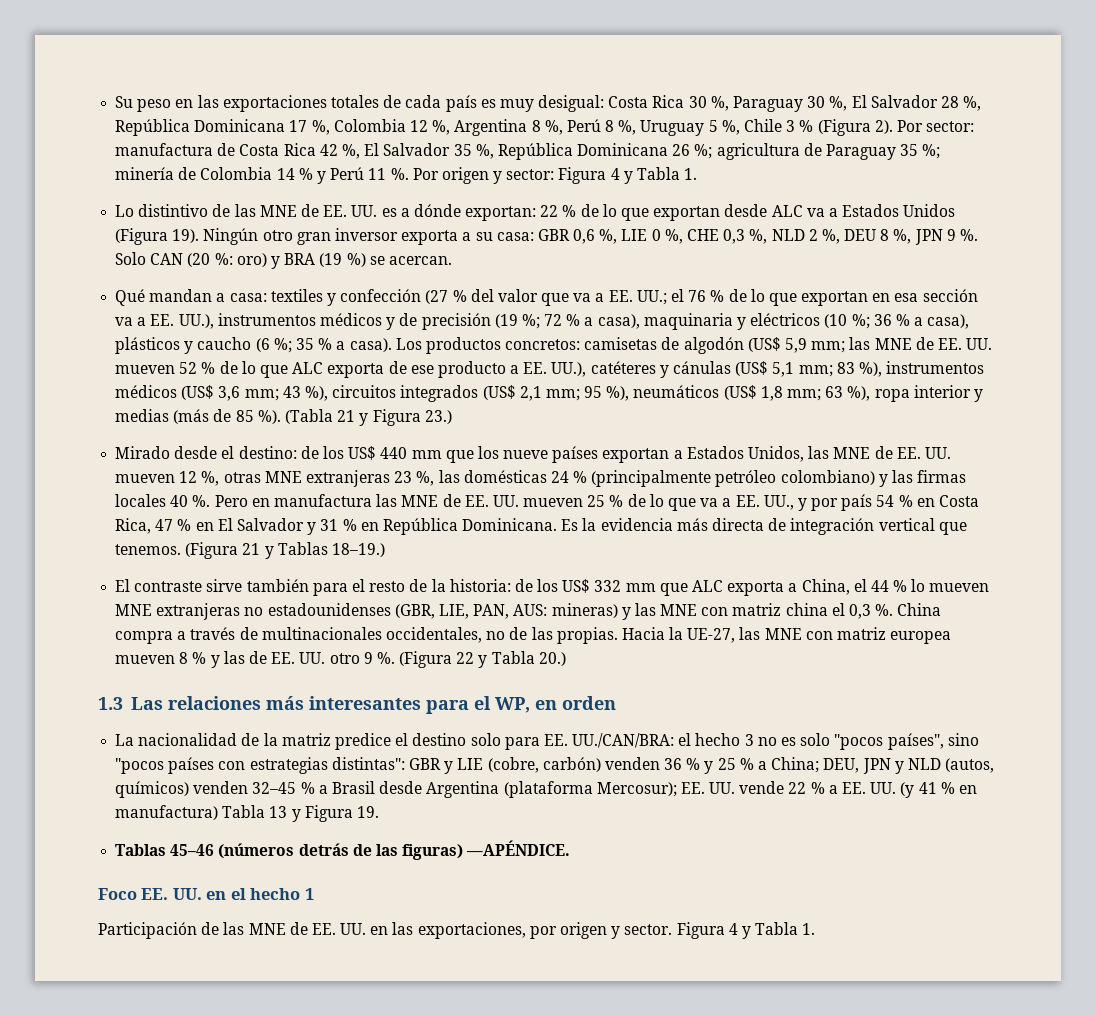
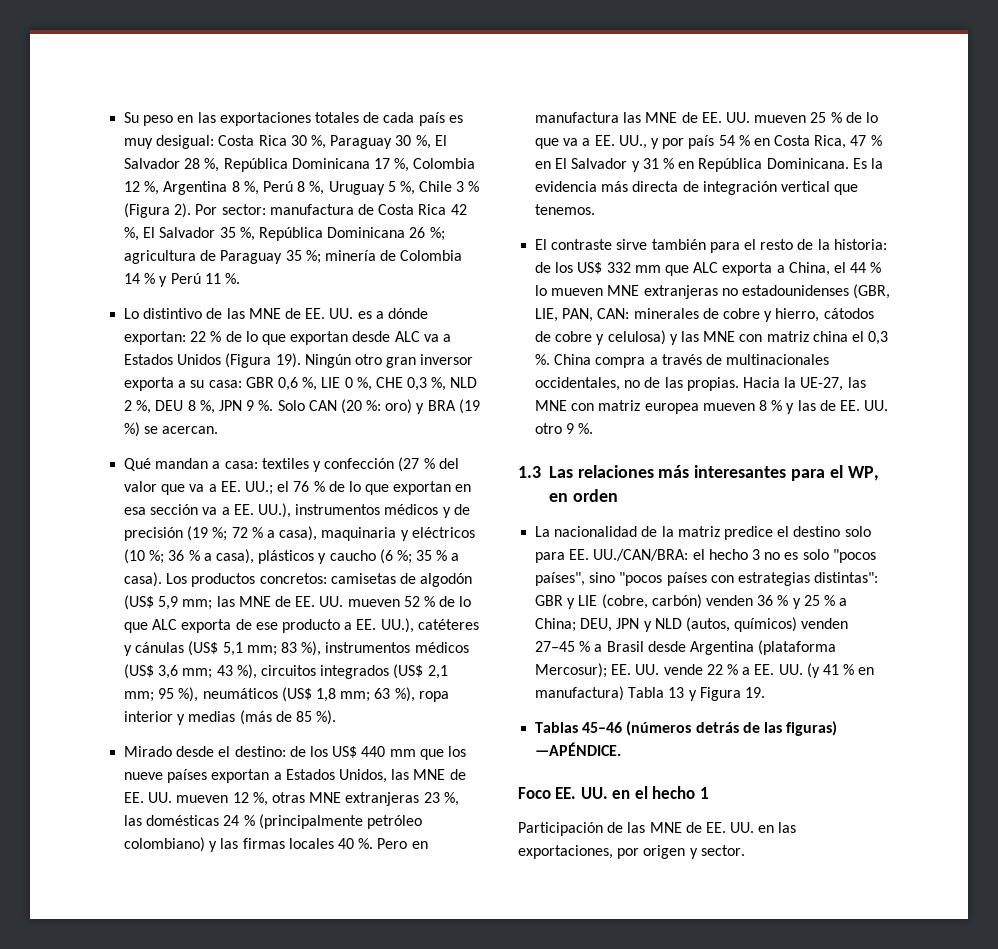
[412,167,698,184] Por origen y sector: Figura 4 y Tabla 1. -> (240, 278) none
[284,409,452,426] (Tabla 21 y Figura 23.) -> (337, 717) none
[185,542,385,559] (Figura 21 y Tablas 18–19.) -> (596, 209) none
[513,603,618,618] AUS: mineras) -> [597,308,874,322] [535,330,666,345] CAN: minerales de cobre y hierro, cátodos de cobre y celulosa)
[399,651,566,668] (Figura 22 y Tabla 20.) -> (594, 428) none
[252,782,297,794] 32–45 -> [535,641,576,652] 27–45
[676,922,816,939] Figura 4 y Tabla 1. -> (745, 850) none

